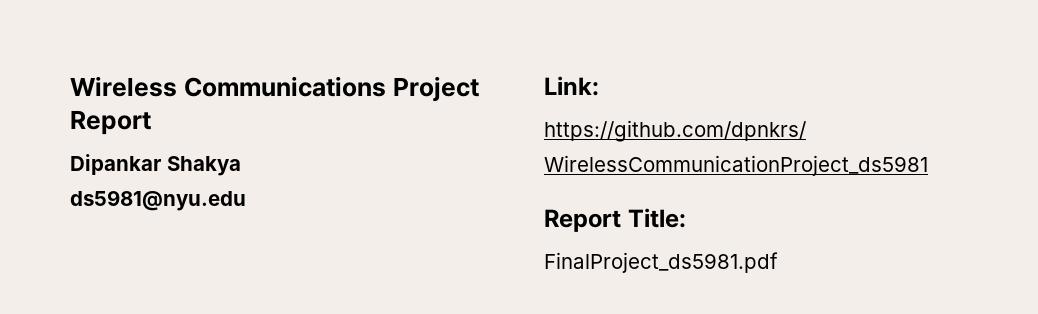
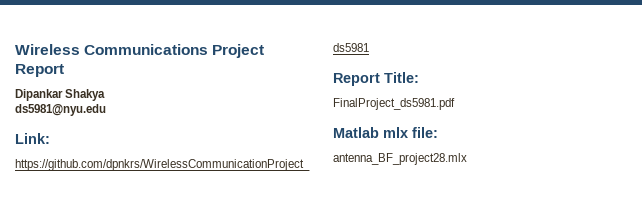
(778, 262) none -> [333,127,438,138] [333,153,467,165] // Matlab mlx file: // antenna_BF_project28.mlx

